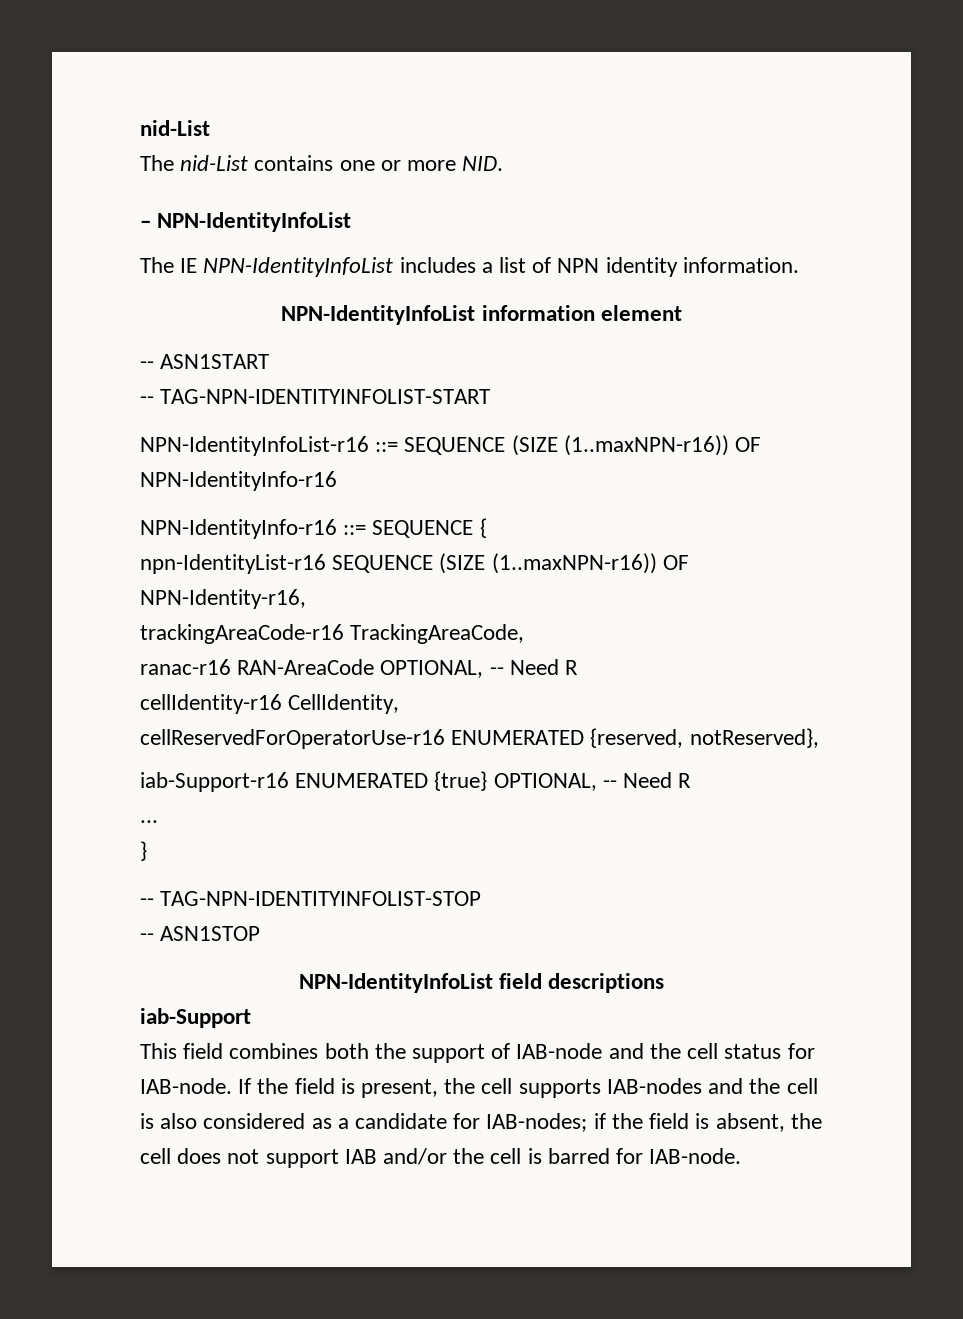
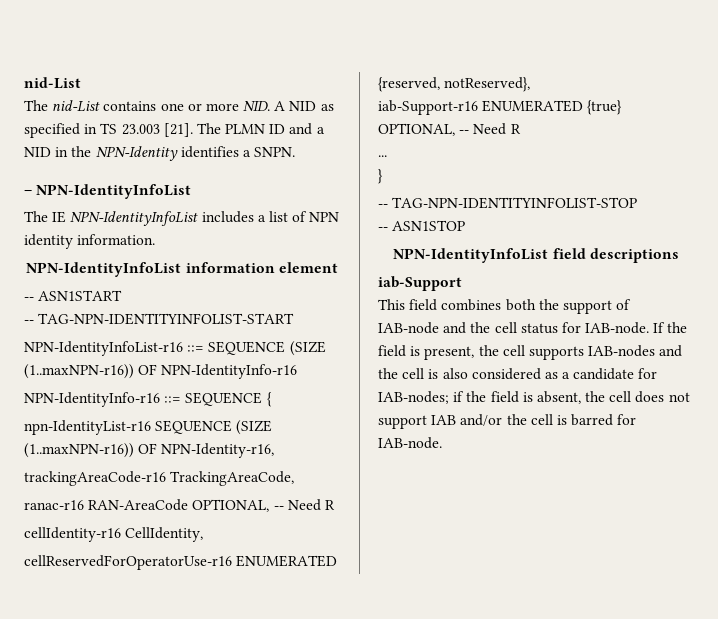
(504, 163) none -> [274,101,334,111] [24,123,325,138] [24,146,296,161] A NID as specified in TS 23.003 [21]. The PLMN ID and a NID in the NPN-Identity identifies a SNPN.

